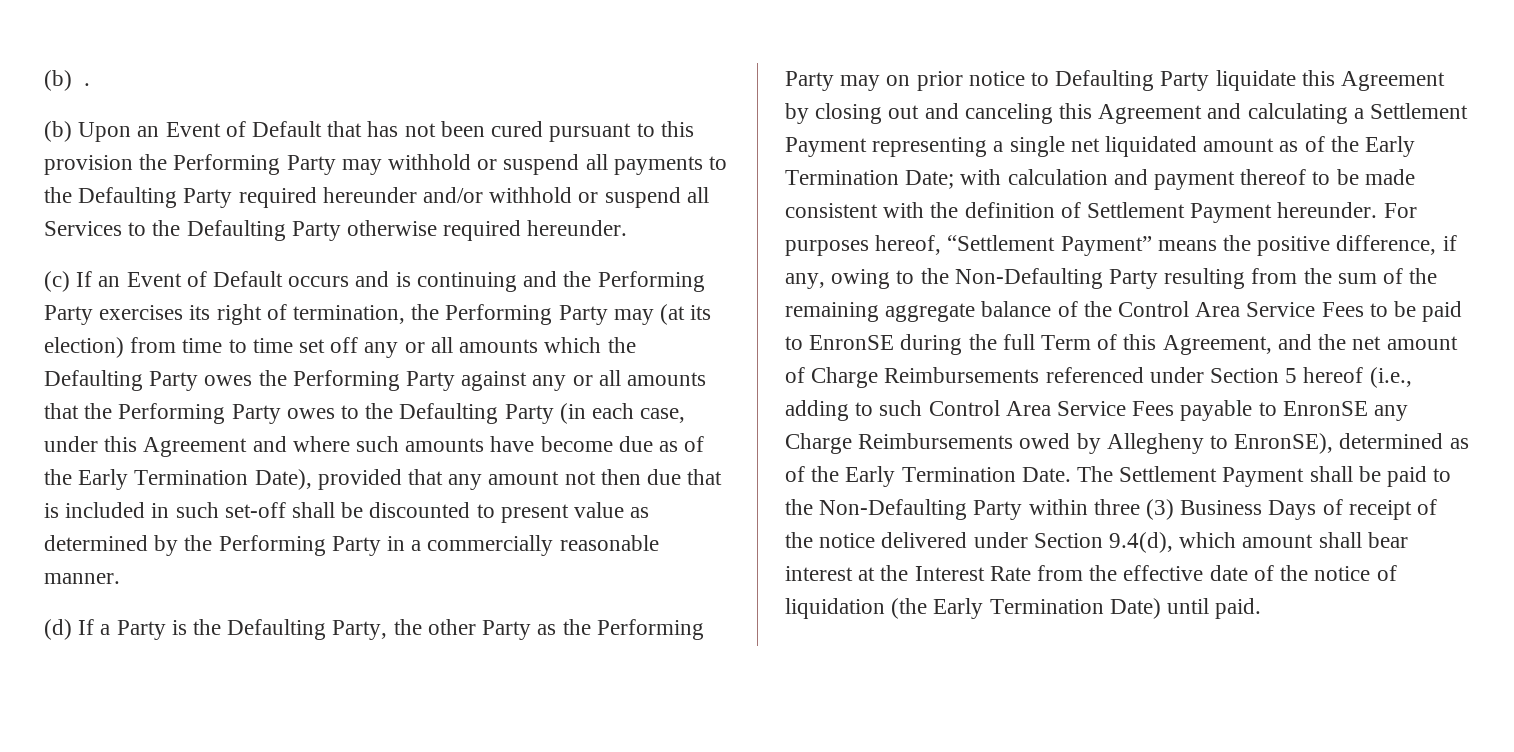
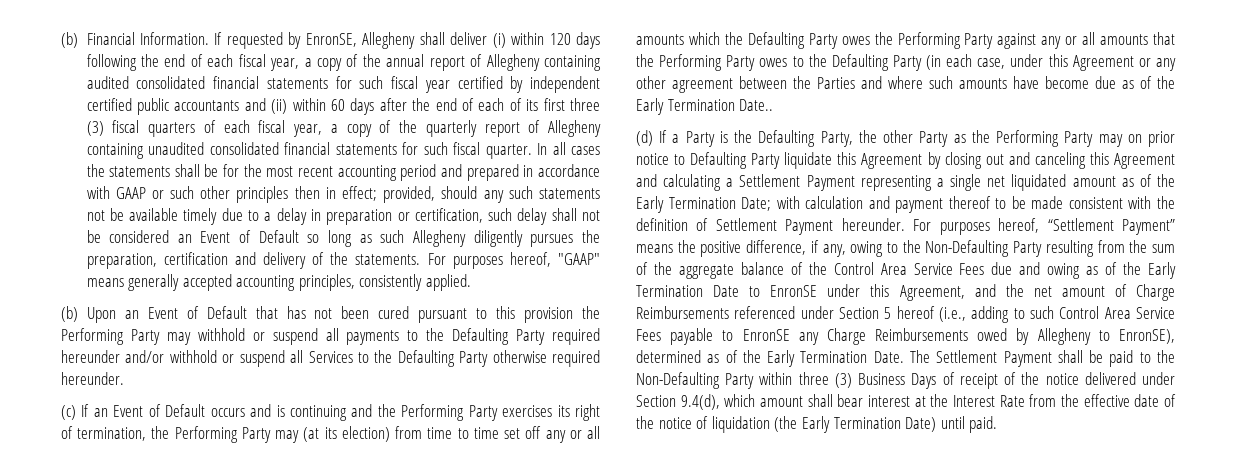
[44,70,90,91] (b) . -> [61,32,600,49] [86,54,601,71] [86,76,600,93] [86,98,600,115] [86,120,601,137] [86,142,600,159] [86,164,600,181] [86,186,600,203] [86,208,600,225] [86,230,600,247] [86,252,600,269] [86,274,472,291] (b) Financial Information. If requested by EnronSE, Allegheny shall deliver (i) within 120 days following the end of each fiscal year, a copy of the annual report of Allegheny containing audited consolidated financial statements for such fiscal year certified by independent certified public accountants and (ii) within 60 days after the end of each of its first three (3) fiscal quarters of each fiscal year, a copy of the quarterly report of Allegheny containing unaudited consolidated financial statements for such fiscal quarter. In all cases the statements shall be for the most recent accounting period and prepared in accordance with GAAP or such other principles then in effect; provided, should any such statements not be available timely due to a delay in preparation or certification, such delay shall not be considered an Event of Default so long as such Allegheny diligently pursues the preparation, certification and delivery of the statements. For purposes hereof, "GAAP" means generally accepted accounting principles, consistently applied.
(248, 447) none -> [1138,58,1176,71] [636,76,855,93] or any other agreement between the Parties
[254,469,723,490] [44,502,650,523] [44,535,659,556] [44,573,120,584] Date), provided that any amount not then due that is included in such set-off shall be discounted to present value as determined by the Performing Party in a commercially reasonable manner. -> [739,99,774,111] Date..
[785,302,879,322] remaining -> (672, 268) none
[1369,301,1463,322] [785,334,1118,355] to be paid to EnronSE during the full Term of -> [991,262,1176,279] [636,284,861,297] due and owing as of the Early Termination Date to EnronSE under

